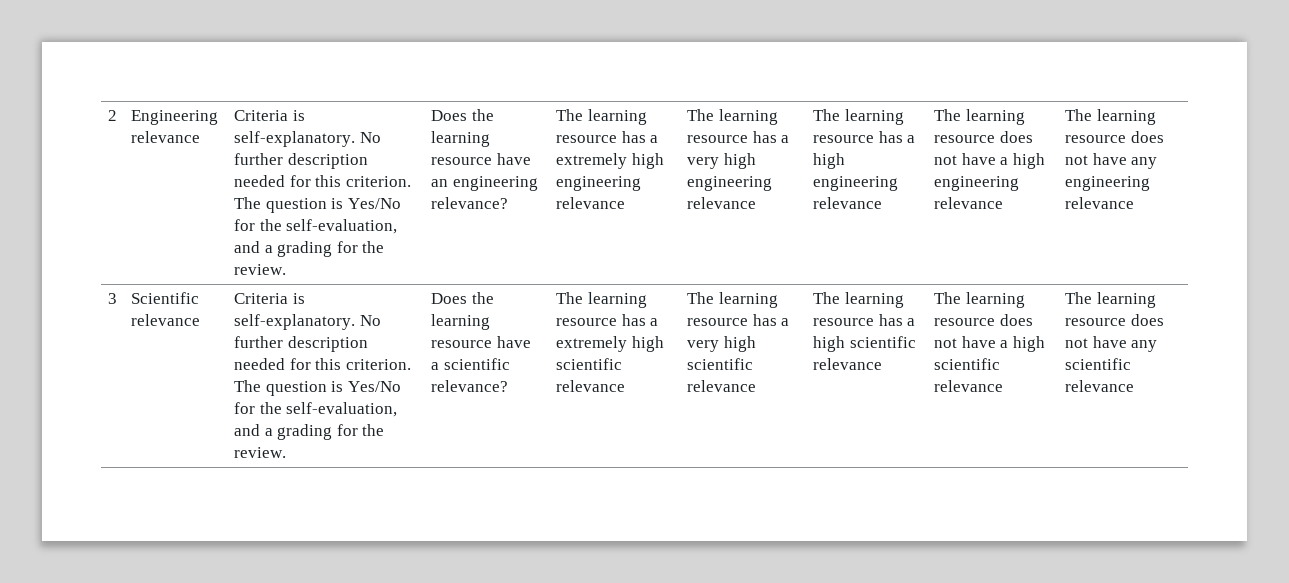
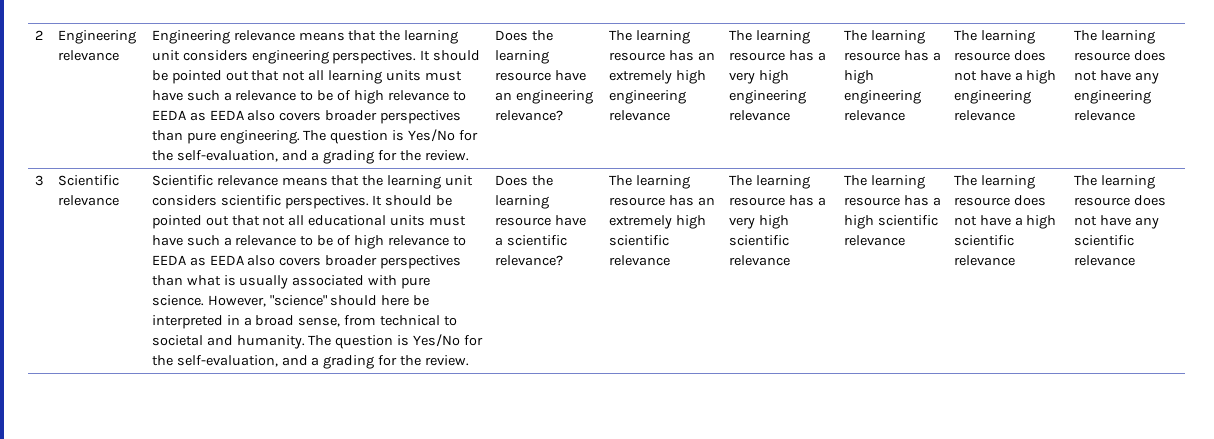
[233,110,305,121] [233,131,381,147] [233,153,368,169] [233,175,411,187] Criteria is self-explanatory. No further description needed for this criterion. -> [151,30,459,44] [151,50,481,64] [151,70,463,84] [151,90,466,104] [151,110,462,124] [151,130,300,144] Engineering relevance means that the learning unit considers engineering perspectives. It should be pointed out that not all learning units must have such a relevance to be of high relevance to EEDA as EEDA also covers broader perspectives than pure engineering.
[650,135,659,143] a -> [697,52,715,61] an
[233,293,305,304] [233,314,381,330] [233,336,368,352] [233,358,411,370] Criteria is self-explanatory. No further description needed for this criterion. -> [151,175,474,189] [151,195,453,209] [151,215,467,229] [151,235,466,249] [151,255,462,269] [151,275,431,289] [151,295,430,307] [151,315,458,329] [151,335,305,349] Scientific relevance means that the learning unit considers scientific perspectives. It should be pointed out that not all educational units must have such a relevance to be of high relevance to EEDA as EEDA also covers broader perspectives than what is usually associated with pure science. However, "science" should here be interpreted in a broad sense, from technical to societal and humanity.
[650,318,659,326] a -> [697,197,715,206] an

